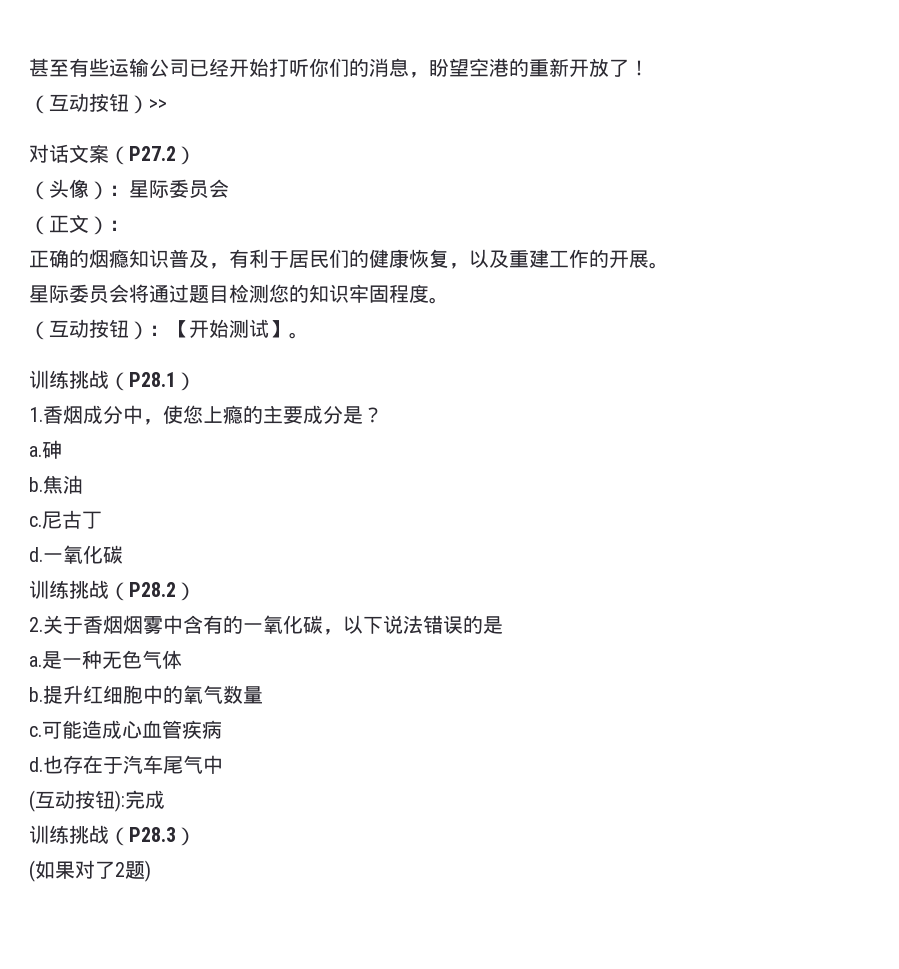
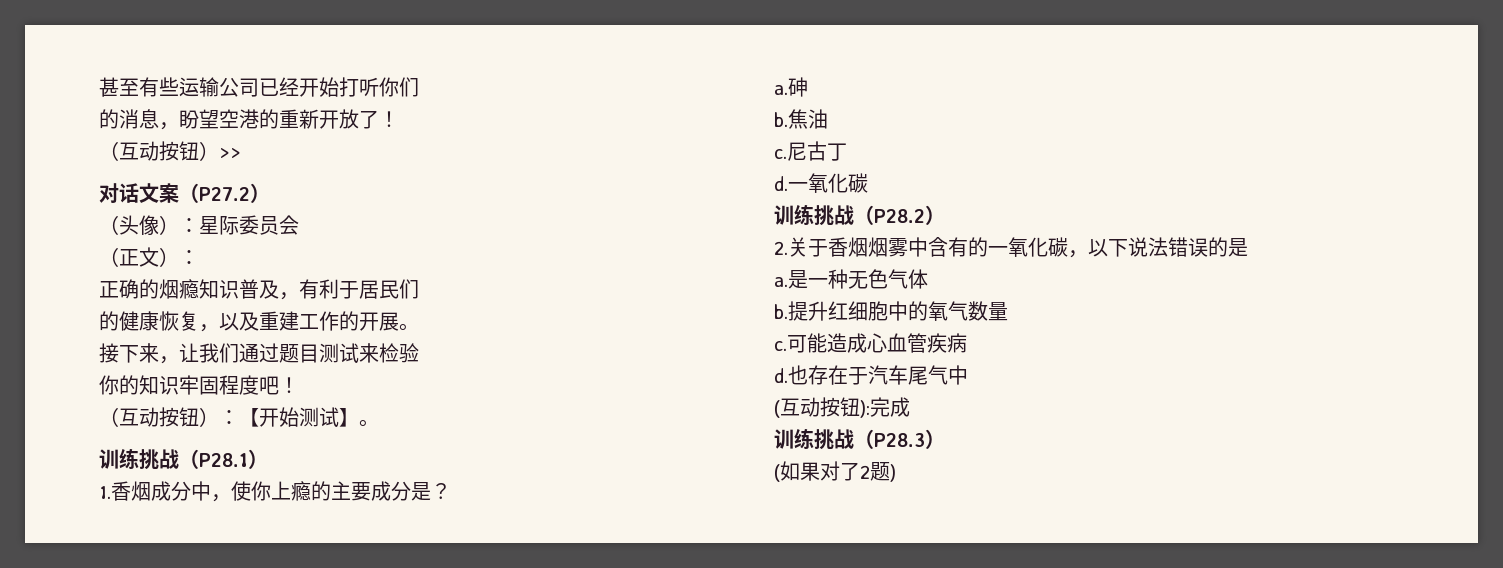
(349, 67) none -> (419, 87) //
(349, 258) none -> (419, 289) //
[29,284,289,304] 星际委员会将通过题目检测您 -> [99,343,419,364] [99,375,119,395] 接下来，让我们通过题目测试来检验 // 你
[429,297,449,304] 。 -> [259,376,299,395] 吧！
[183,405,203,424] 您 -> [251,481,271,501] 你

